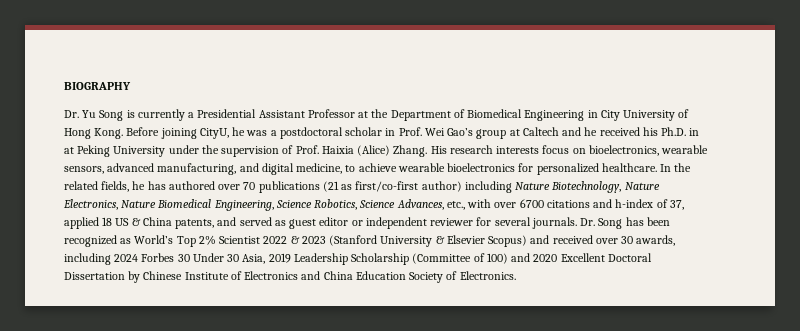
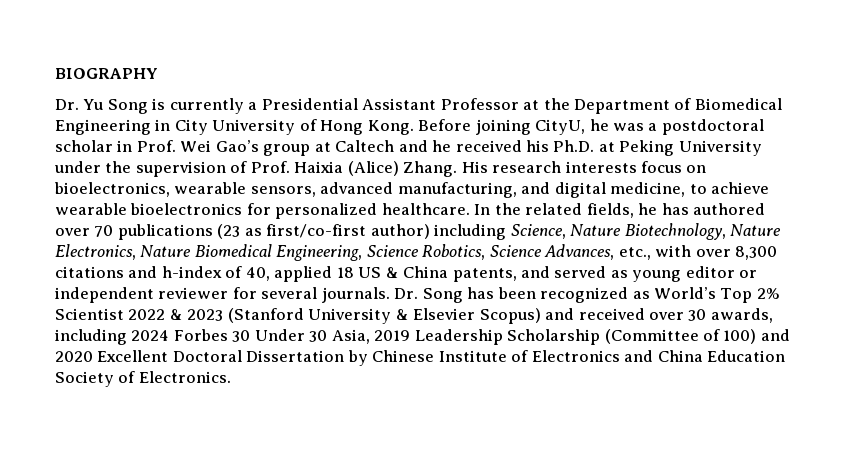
[689,128,700,136] in -> (595, 146) none
[322,181,339,192] (21 -> [217,224,241,239] (23
(512, 187) none -> [510,224,566,239] Science,
[519,199,544,208] 6700 -> [735,246,778,260] 8,300
[669,200,684,210] 37, -> [245,267,270,281] 40,
[289,219,317,229] guest -> [632,270,682,282] young

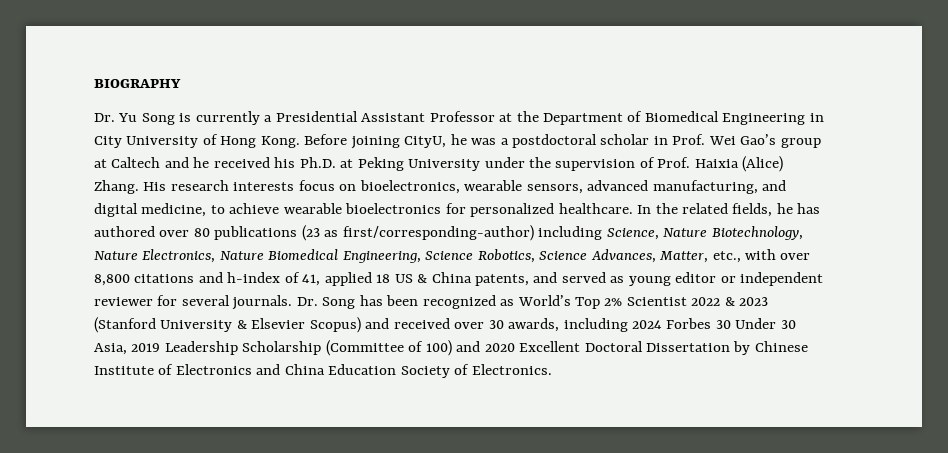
[94,225,114,237] 70 -> [193,228,210,237] 80
[266,224,430,239] first/co-first author) -> [342,225,534,241] first/corresponding-author)
(615, 252) none -> [659,251,709,263] Matter,
[735,246,778,260] 8,300 -> [94,274,130,286] 8,800
[245,267,270,281] 40, -> [302,274,321,286] 41,

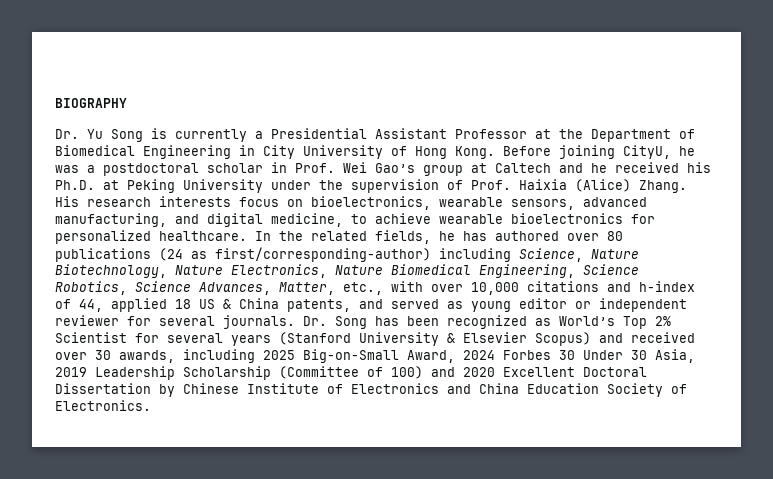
[301,225,320,241] (23 -> [159,248,183,261] (24
[94,274,130,286] 8,800 -> [471,282,519,295] 10,000
[302,274,321,286] 41, -> [79,299,103,312] 44,
[691,297,769,306] 2022 & 2023 -> [135,333,271,346] for several years
(628, 325) none -> [263,349,455,363] 2025 Big-on-Small Award,

